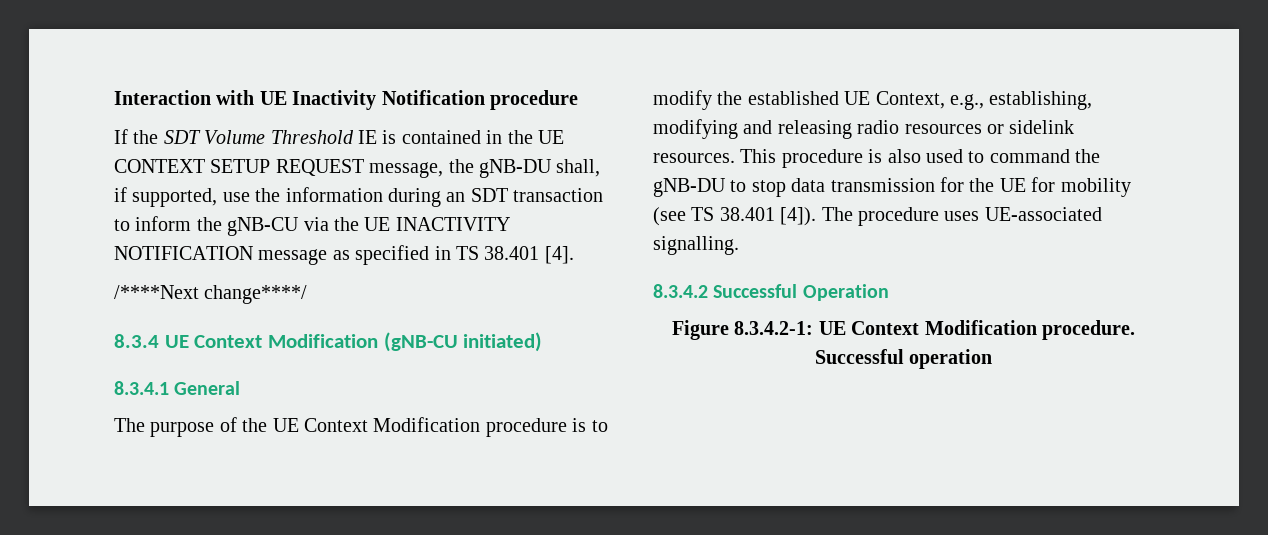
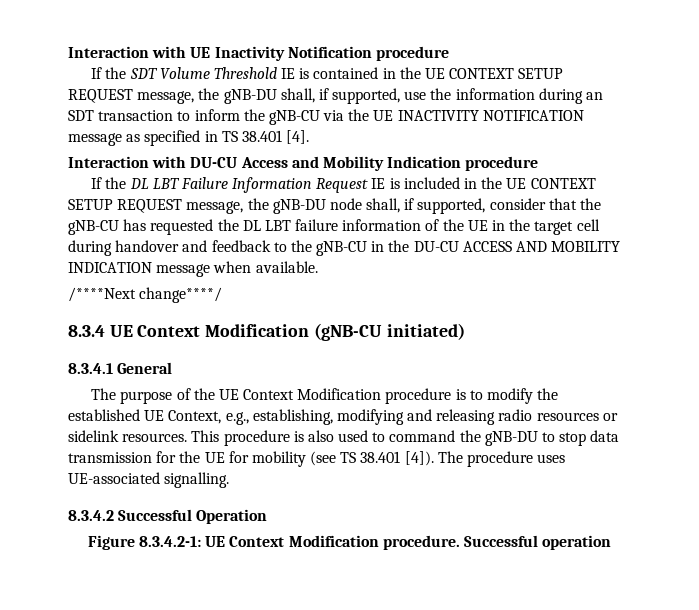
(574, 255) none -> [68,156,539,171] [91,177,596,193] [68,198,602,214] [68,219,600,235] [68,240,621,256] [68,261,318,277] // Interaction with DU-CU Access and Mobility Indication procedure // If the DL LBT Failure Information Request IE is included in the UE CONTEXT SETUP REQUEST message, the gNB-DU node shall, if supported, consider that the gNB-CU has requested the DL LBT failure information of the UE in the target cell during handover and feedback to the gNB-CU in the DU-CU ACCESS AND MOBILITY INDICATION message when available.

